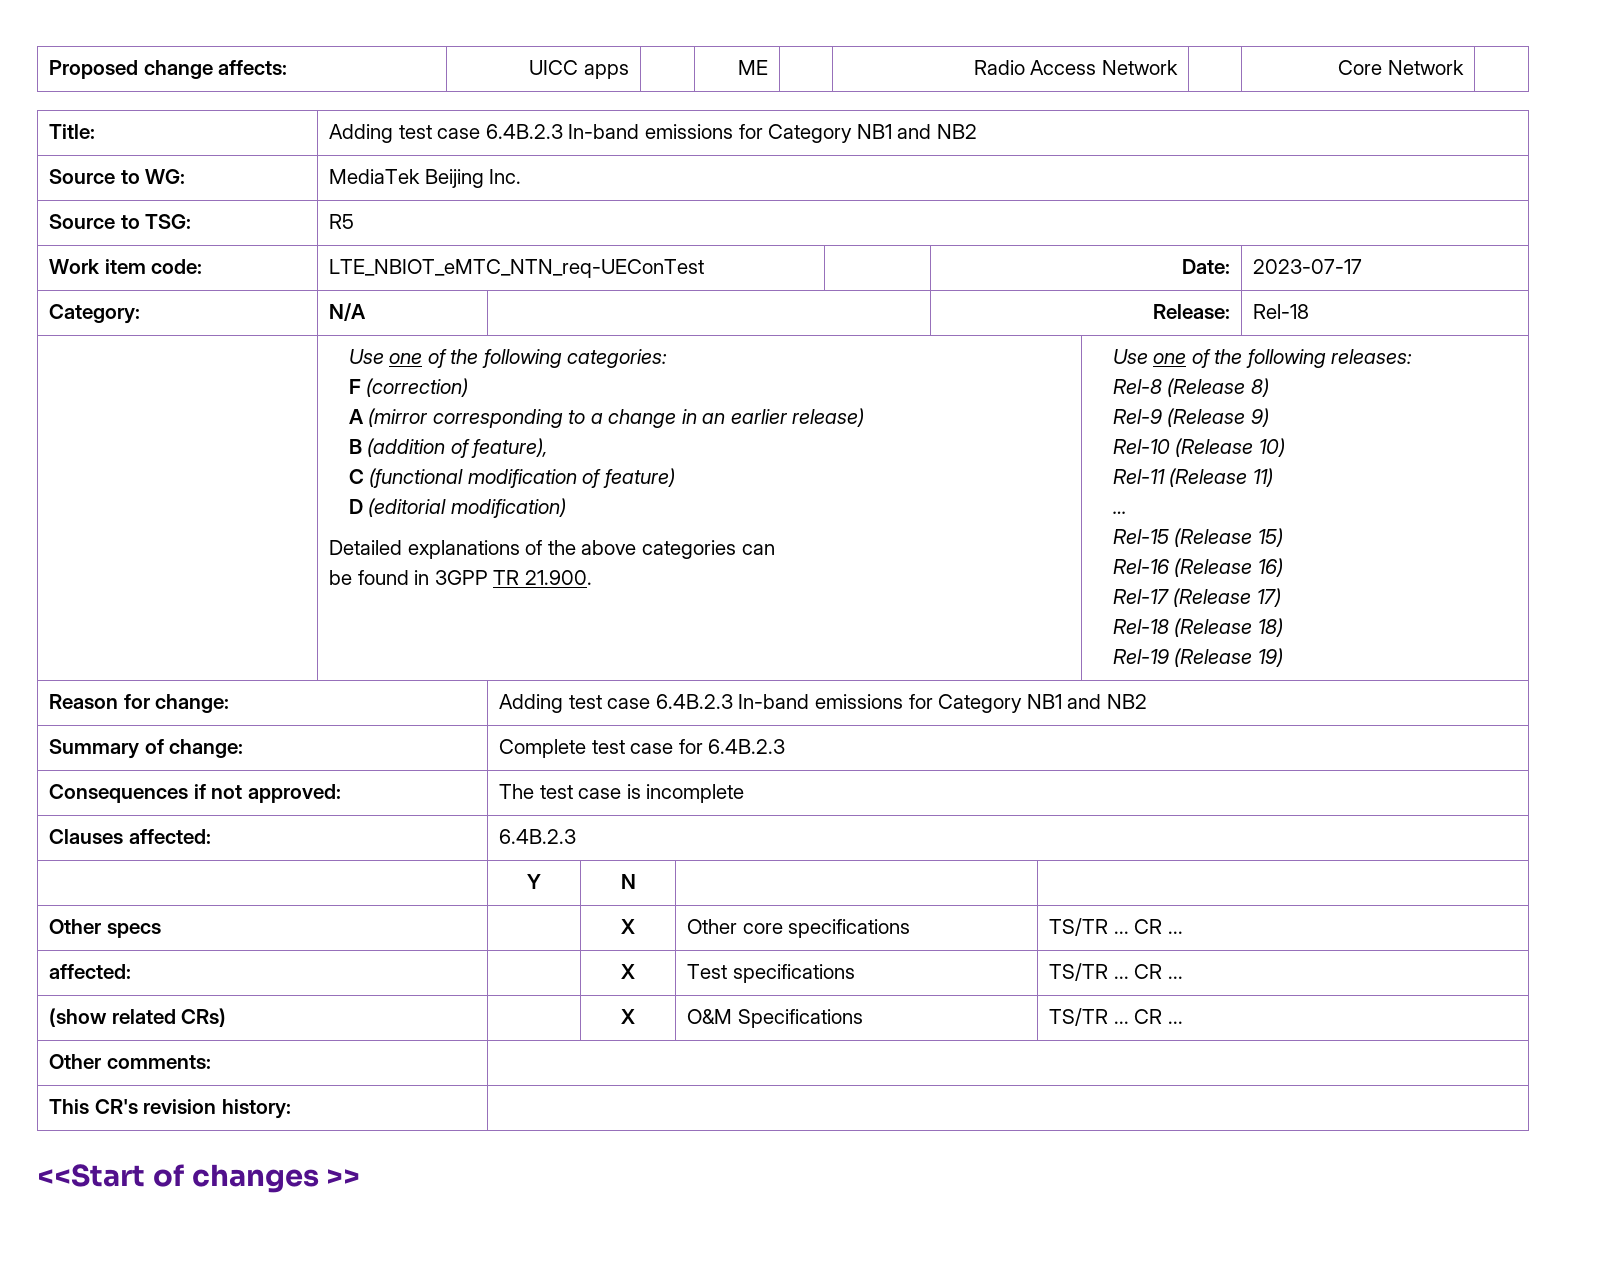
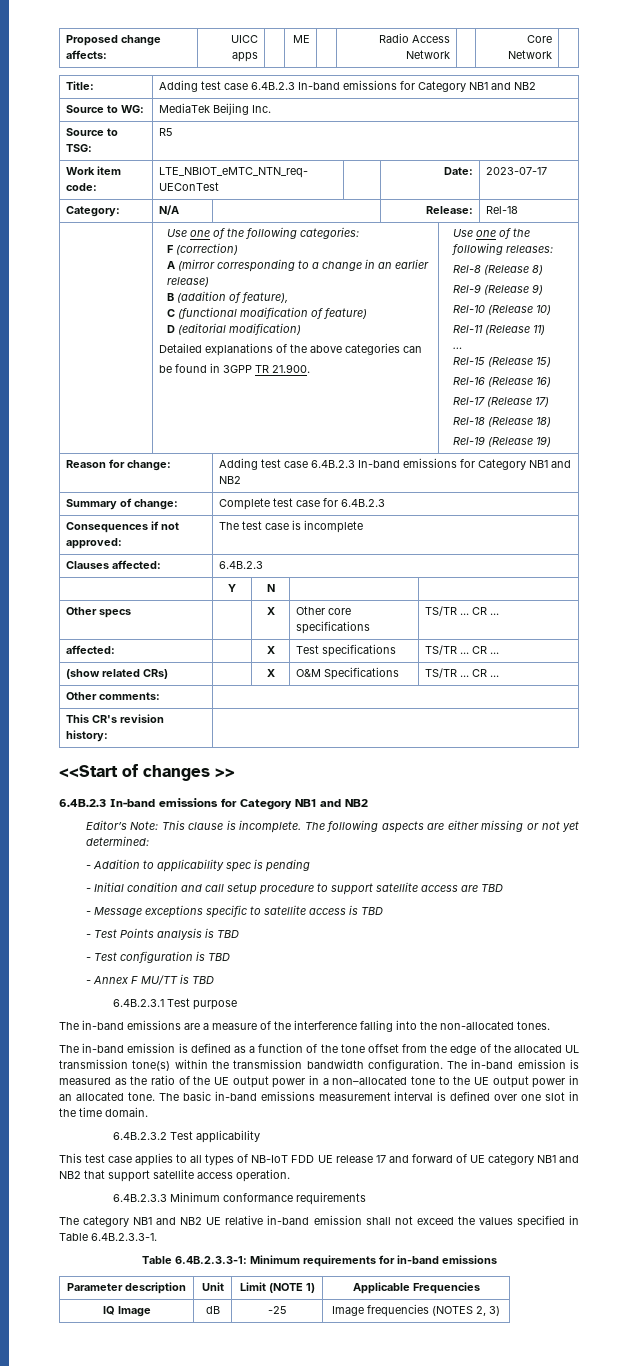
(361, 1177) none -> [59,798,368,810] [85,820,580,833] [85,836,149,846] [85,859,310,872] [85,882,503,895] [85,905,383,918] [85,928,239,940] [85,951,230,963] [85,974,214,985] [112,998,237,1010] [59,1020,550,1032] [59,1043,580,1055] [59,1059,579,1071] [59,1075,580,1088] [59,1091,580,1101] [59,1107,148,1117] [112,1130,260,1143] [59,1153,579,1166] [59,1169,290,1182] [112,1192,366,1205] [59,1215,579,1228] [59,1233,157,1241] [141,1255,497,1267] [67,1282,186,1294] [201,1282,224,1291] [239,1282,315,1293] [352,1282,480,1294] [102,1306,151,1317] [205,1306,220,1314] [267,1306,287,1314] [332,1304,500,1317] // 6.4B.2.3 In-band emissions for Category NB1 and NB2 // Editor’s Note: This clause is incomplete. The following aspects are either missing or not yet determined: // - Addition to applicability spec is pending // - Initial condition and call setup procedure to support satellite access are TBD // - Message exceptions specific to satellite access is TBD // - Test Points analysis is TBD // - Test configuration is TBD // - Annex F MU/TT is TBD // 6.4B.2.3.1 Test purpose // The in-band emissions are a measure of the interference falling into the non-allocated tones. // The in-band emission is defined as a function of the tone offset from the edge of the allocated UL transmission tone(s) within the transmission bandwidth configuration. The in-band emission is measured as the ratio of the UE output power in a non–allocated tone to the UE output power in an allocated tone. The basic in-band emissions measurement interval is defined over one slot in the time domain. // 6.4B.2.3.2 Test applicability // This test case applies to all types of NB-IoT FDD UE release 17 and forward of UE category NB1 and NB2 that support satellite access operation. // 6.4B.2.3.3 Minimum conformance requirements // The category NB1 and NB2 UE relative in-band emission shall not exceed the values specified in Table 6.4B.2.3.3-1. // Table 6.4B.2.3.3-1: Minimum requirements for in-band emissions // Parameter description | Unit | Limit (NOTE 1) | Applicable Frequencies // IQ Image | dB | -25 | Image frequencies (NOTES 2, 3)

